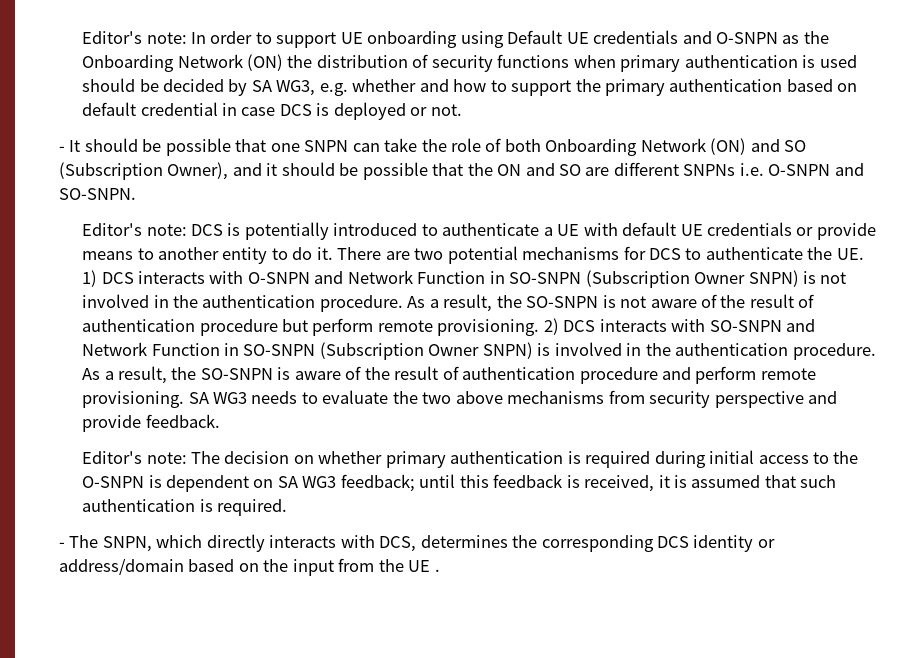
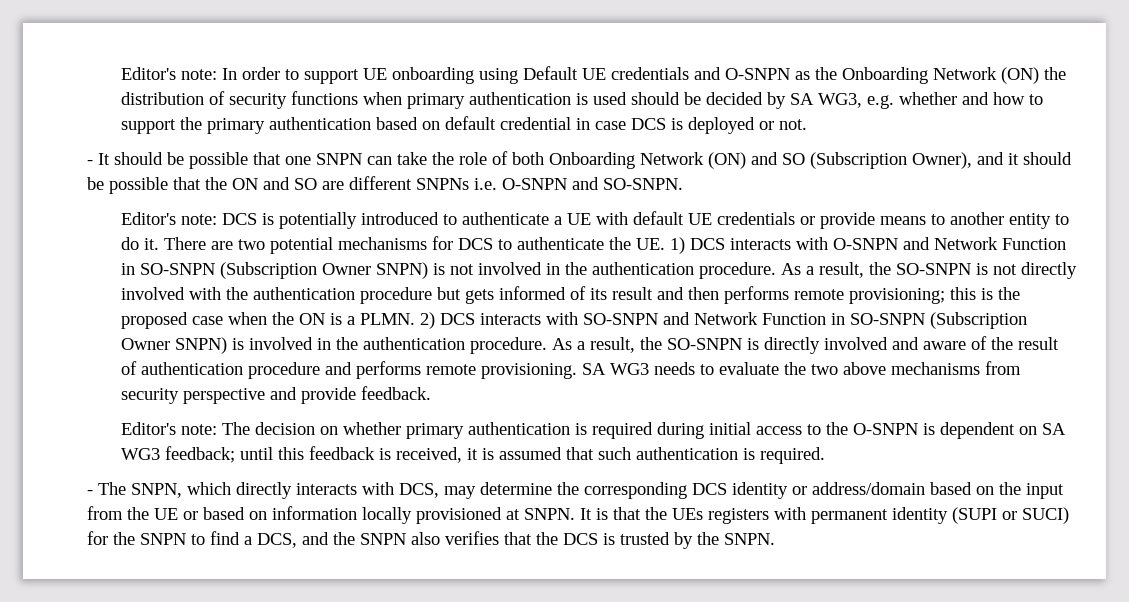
[650,294,815,308] [82,318,540,336] aware of the result of authentication procedure but perform remote provisioning. -> [1021,262,1078,279] [121,286,1021,304] [121,312,416,329] directly involved with the authentication procedure but gets informed of its result and then performs remote provisioning; this is the proposed case when the ON is a PLMN.
(291, 373) none -> [764,337,920,354] directly involved and
[695,366,757,384] perform -> [356,361,422,379] performs
[420,535,508,548] determines -> [443,482,552,499] may determine
[434,569,440,572] . -> [182,506,1069,524] [86,531,775,549] or based on information locally provisioned at SNPN. It is that the UEs registers with permanent identity (SUPI or SUCI) for the SNPN to find a DCS, and the SNPN also verifies that the DCS is trusted by the SNPN.

